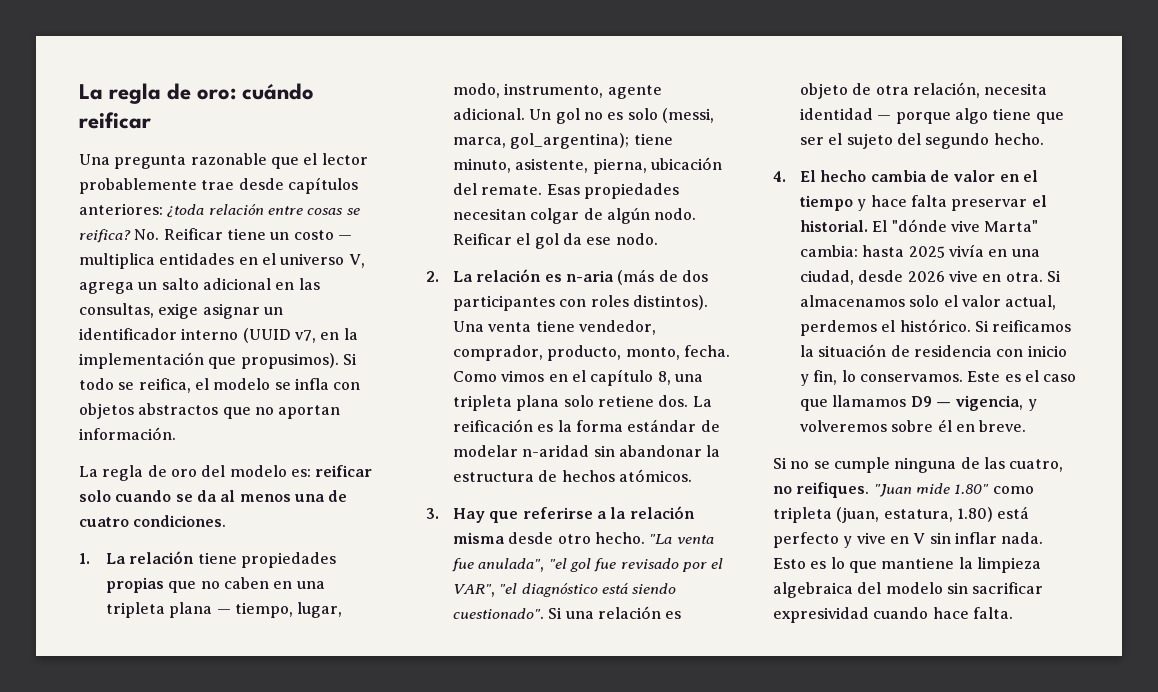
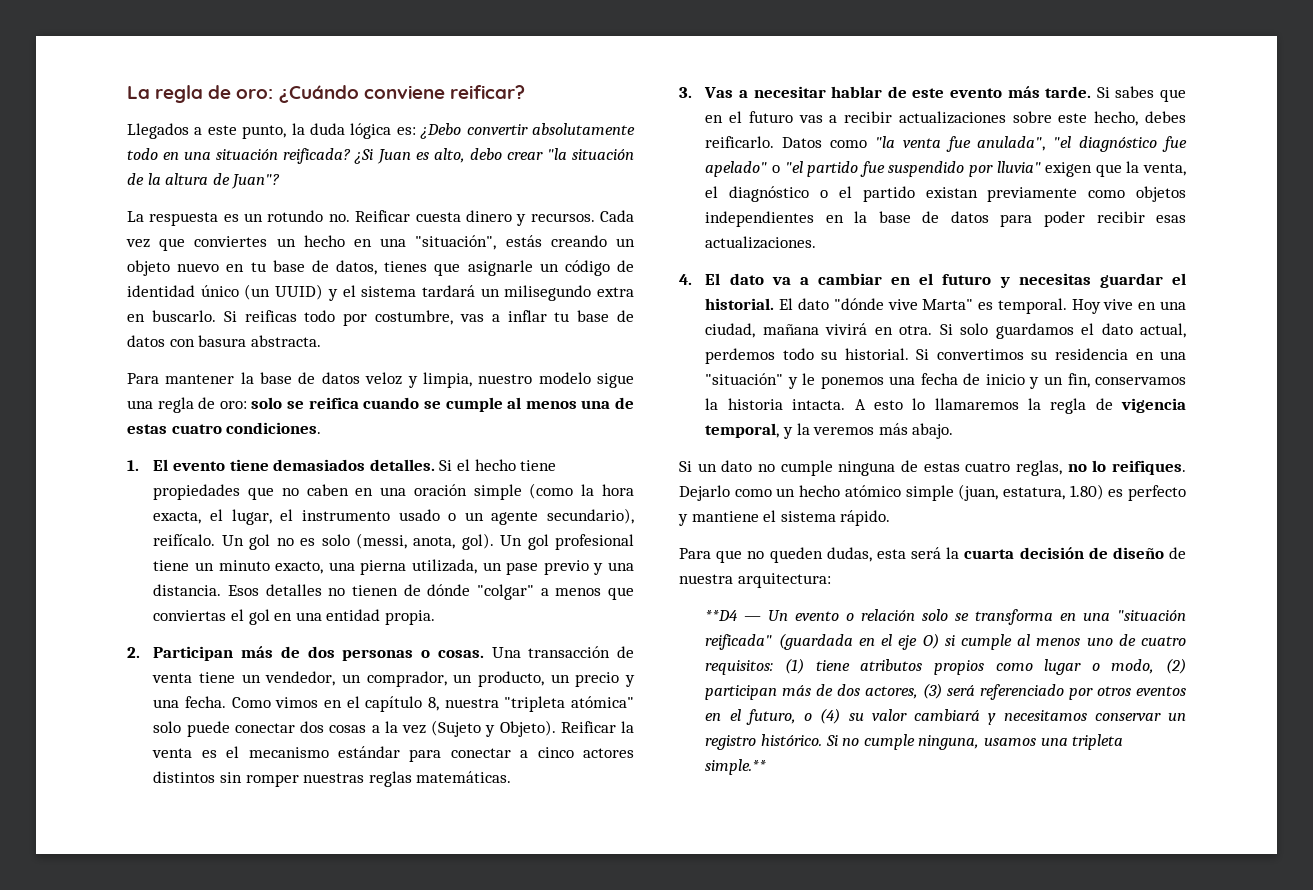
[242,83,315,100] [79,112,151,129] [79,153,368,169] [79,177,358,194] [79,203,360,218] [79,228,352,243] [79,253,365,269] [79,278,320,294] [79,303,283,319] [79,328,358,343] [79,352,357,369] [79,378,361,393] [79,403,341,419] [79,427,176,440] [79,465,373,481] [79,490,111,502] cuándo reificar // Una pregunta razonable que el lector probablemente trae desde capítulos anteriores: ¿toda relación entre cosas se reifica? No. Reificar tiene un costo — multiplica entidades en el universo V, agrega un salto adicional en las consultas, exige asignar un identificador interno (UUID v7, en la implementación que propusimos). Si todo se reifica, el modelo se infla con objetos abstractos que no aportan información. // La regla de oro del modelo es: reificar solo -> [278,85,525,103] [127,123,635,139] [127,148,634,164] [127,173,281,189] [127,210,634,226] [126,235,635,251] [127,260,634,276] [127,284,634,301] [127,310,634,326] [127,335,321,347] [127,372,635,388] [127,397,359,413] ¿Cuándo conviene reificar? // Llegados a este punto, la duda lógica es: ¿Debo convertir absolutamente todo en una situación reificada? ¿Si Juan es alto, debo crear "la situación de la altura de Juan"? // La respuesta es un rotundo no. Reificar cuesta dinero y recursos. Cada vez que conviertes un hecho en una "situación", estás creando un objeto nuevo en tu base de datos, tienes que asignarle un código de identidad único (un UUID) y el sistema tardará un milisegundo extra en buscarlo. Si reificas todo por costumbre, vas a inflar tu base de datos con basura abstracta. // Para mantener la base de datos veloz y limpia, nuestro modelo sigue una regla de oro: solo se reifica
[196,490,217,502] da -> [445,397,503,412] cumple
(348, 496) none -> [127,424,167,434] estas
[105,551,195,564] La relación -> [153,459,516,471] El evento tiene demasiados detalles. Si el hecho
[105,577,164,593] propias -> (241, 492) none
[105,602,343,618] [452,83,662,99] [452,108,525,120] tripleta plana — tiempo, lugar, modo, instrumento, agente adicional. -> [413,483,634,500] [153,508,634,525] [153,534,216,546] oración simple (como la hora exacta, el lugar, el instrumento usado o un agente secundario), reifícalo.
[452,133,673,149] [452,157,722,174] [452,183,679,199] [452,208,697,224] [452,233,658,249] [426,269,708,285] [452,295,708,311] [452,320,656,335] [452,345,680,361] marca, gol_argentina); tiene minuto, asistente, pierna, ubicación del remate. Esas propiedades necesitan colgar de algún nodo. Reificar el gol da ese nodo. // 2. La relación es n-aria (más de dos participantes con roles distintos). Una venta tiene vendedor, comprador, producto, monto, -> [413,533,635,550] [153,559,634,575] [153,584,634,600] [153,609,435,625] [127,646,634,661] [152,671,635,687] [153,699,180,708] anota, gol). Un gol profesional tiene un minuto exacto, una pierna utilizada, un pase previo y una distancia. Esos detalles no tienen de dónde "colgar" a menos que conviertas el gol en una entidad propia. // 2. Participan más de dos personas o cosas. Una transacción de venta tiene un vendedor, un comprador, un producto, un precio y una
[674,374,703,382] [452,395,712,411] [452,419,720,432] [452,445,721,457] [452,469,692,482] [426,506,695,523] [452,532,714,544] [451,558,724,572] [452,583,677,597] [452,606,682,619] [799,82,1048,99] [799,108,1064,124] [799,133,1044,149] [773,170,1038,182] [799,195,1028,211] una tripleta plana solo retiene dos. La reificación es la forma estándar de modelar n-aridad sin abandonar la estructura de hechos atómicos. // 3. Hay que referirse a la relación misma desde otro hecho. "La venta fue anulada", "el gol fue revisado por el VAR", "el diagnóstico está siendo cuestionado". Si una relación es objeto de otra relación, necesita identidad — porque algo tiene que ser el sujeto del segundo hecho. // 4. El hecho cambia de valor en el tiempo y hace falta preservar -> [444,696,634,712] [153,720,634,737] [152,746,635,762] [153,771,512,787] [679,86,1186,102] [705,111,1186,126] [705,136,1187,152] [705,161,1186,177] [705,186,1186,202] [705,211,1186,227] [705,236,817,249] [679,273,1163,288] nuestra "tripleta atómica" solo puede conectar dos cosas a la vez (Sujeto y Objeto). Reificar la venta es el mecanismo estándar para conectar a cinco actores distintos sin romper nuestras reglas matemáticas. // 3. Vas a necesitar hablar de este evento más tarde. Si sabes que en el futuro vas a recibir actualizaciones sobre este hecho, debes reificarlo. Datos como "la venta fue anulada", "el diagnóstico fue apelado" o "el partido fue suspendido por lluvia" exigen que la venta, el diagnóstico o el partido existan previamente como objetos independientes en la base de datos para poder recibir esas actualizaciones. // 4. El dato va a cambiar en el futuro y necesitas guardar
(888, 226) none -> [798,298,830,310] dato
[799,244,1040,258] [799,270,1061,285] [799,295,1057,310] [799,319,1072,336] [799,344,1067,357] [799,370,1077,386] [799,395,1037,411] [799,419,1027,432] [773,457,1064,473] [773,482,1034,498] [773,507,832,523] cambia: hasta 2025 vivía en una ciudad, desde 2026 vive en otra. Si almacenamos solo el valor actual, perdemos el histórico. Si reificamos la situación de residencia con inicio y fin, lo conservamos. Este es el caso que llamamos D9 — vigencia, y volveremos sobre él en breve. // Si no se cumple ninguna de las cuatro, no reifiques. "Juan mide 1.80" como tripleta -> [978,298,1186,314] [705,323,1186,339] [705,348,1186,364] [705,373,1186,389] [705,398,1186,414] [705,423,954,439] [679,460,1186,476] [679,485,954,501] es temporal. Hoy vive en una ciudad, mañana vivirá en otra. Si solo guardamos el dato actual, perdemos todo su historial. Si convertimos su residencia en una "situación" y le ponemos una fecha de inicio y un fin, conservamos la historia intacta. A esto lo llamaremos la regla de vigencia temporal, y la veremos más abajo. // Si un dato no cumple ninguna de estas cuatro reglas, no lo reifiques. Dejarlo como un hecho atómico simple
[997,506,1030,519] está -> [1108,489,1124,497] es
[856,532,1044,544] [773,557,1041,573] [773,582,1044,598] [773,607,1013,623] vive en V sin inflar nada. Esto es lo que mantiene la limpieza algebraica del modelo sin sacrificar expresividad cuando hace falta. -> [691,510,891,526] [679,547,1186,563] [679,573,831,588] [705,609,1186,625] [705,633,1186,650] [705,658,1186,675] [705,683,1186,700] [705,708,1186,725] [705,734,1124,750] [705,759,767,775] mantiene el sistema rápido. // Para que no queden dudas, esta será la cuarta decisión de diseño de nuestra arquitectura: // **D4 — Un evento o relación solo se transforma en una "situación reificada" (guardada en el eje O) si cumple al menos uno de cuatro requisitos: (1) tiene atributos propios como lugar o modo, (2) participan más de dos actores, (3) será referenciado por otros eventos en el futuro, o (4) su valor cambiará y necesitamos conservar un registro histórico. Si no cumple ninguna, usamos una tripleta simple.**

